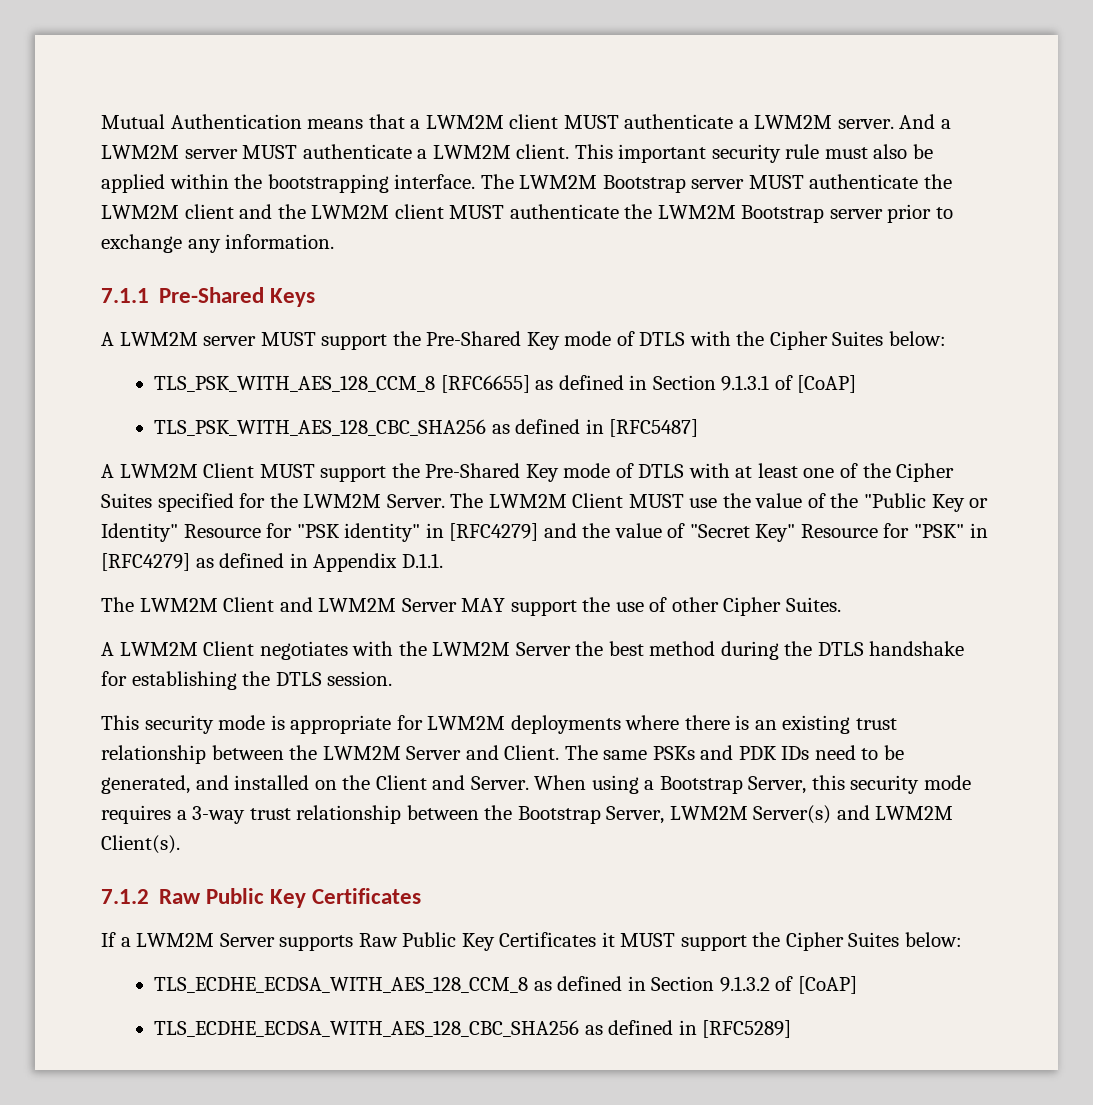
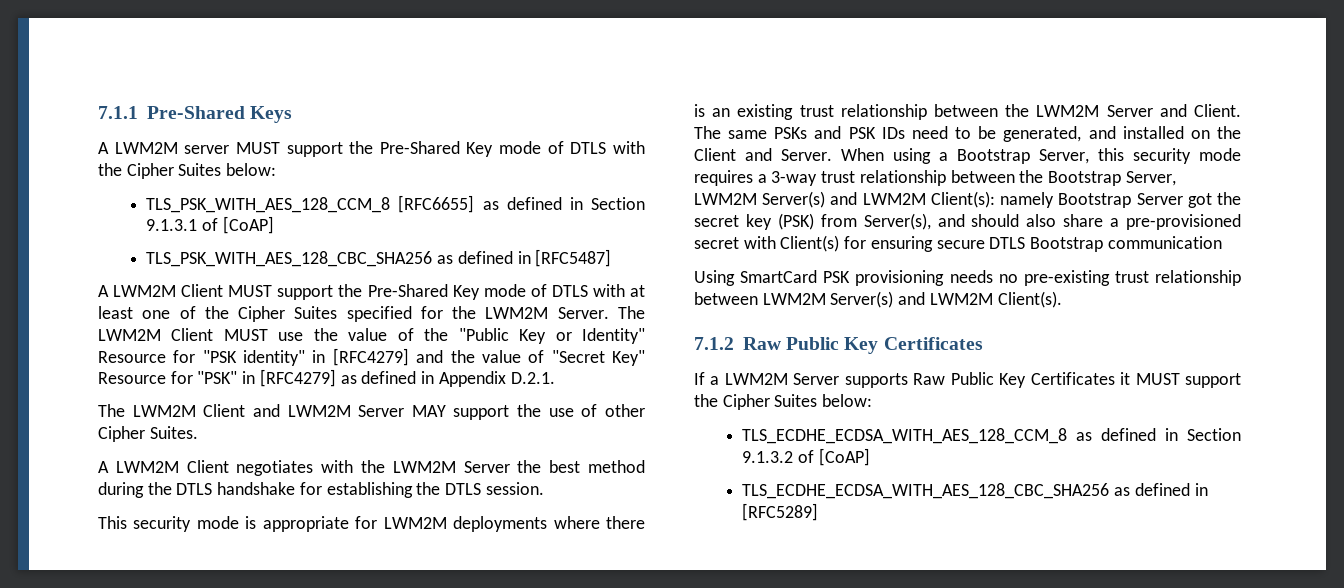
[101,114,951,129] [101,144,933,163] [101,174,952,193] [101,204,953,223] [101,234,335,253] Mutual Authentication means that a LWM2M client MUST authenticate a LWM2M server. And a LWM2M server MUST authenticate a LWM2M client. This important security rule must also be applied within the bootstrapping interface. The LWM2M Bootstrap server MUST authenticate the LWM2M client and the LWM2M client MUST authenticate the LWM2M Bootstrap server prior to exchange any information. // -> (98, 112) none
[401,553,443,568] D.1.1. -> [510,372,555,384] D.2.1.
[738,746,777,760] PDK -> [848,127,876,139] PSK
(954, 813) none -> [930,191,1241,208] [694,213,1241,230] [694,235,1222,252] [694,270,1241,286] [694,291,993,308] Client(s): namely Bootstrap Server got the secret key (PSK) from Server(s), and should also share a pre-provisioned secret with Client(s) for ensuring secure DTLS Bootstrap communication // Using SmartCard PSK provisioning needs no pre-existing trust relationship between LWM2M Server(s) and LWM2M

